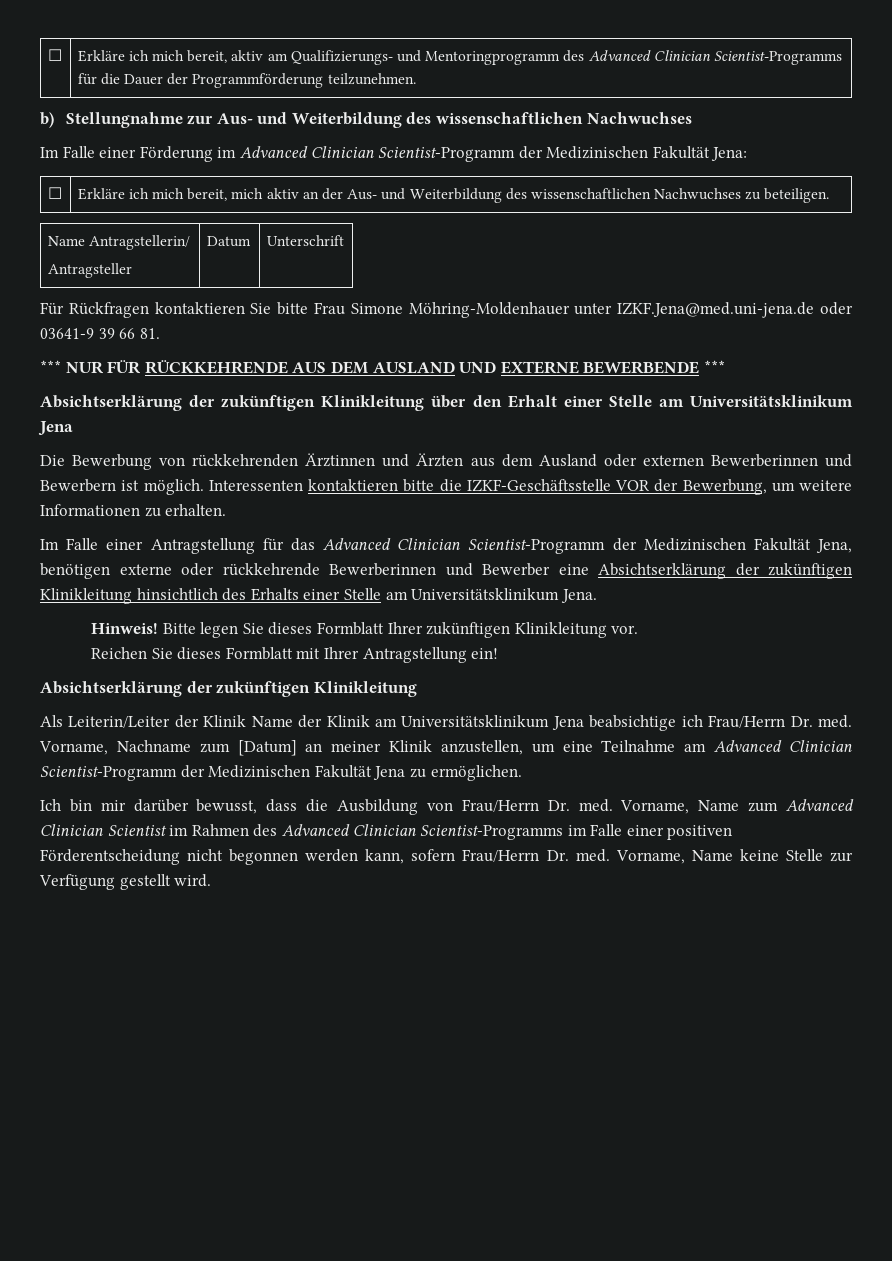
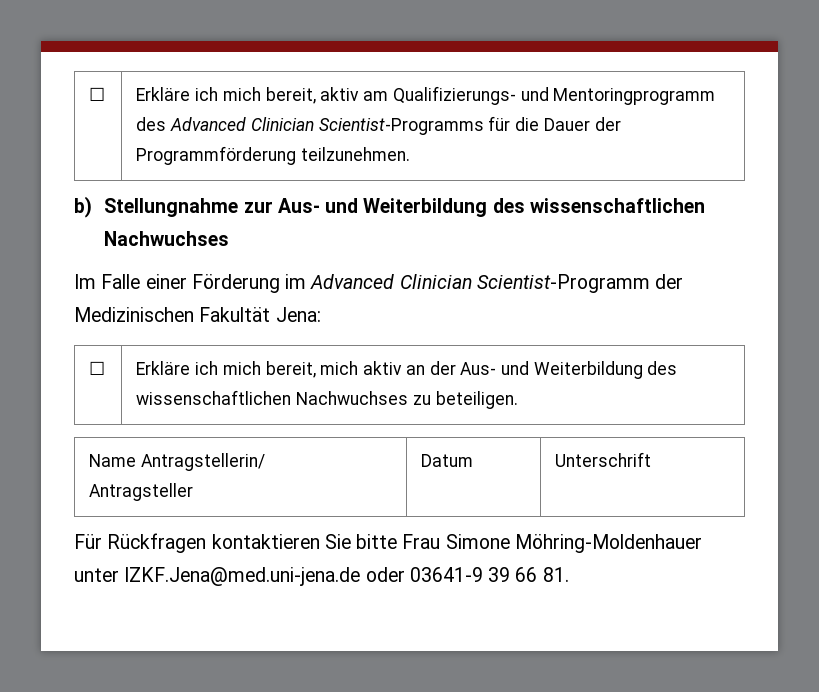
[40,360,725,374] [40,395,854,411] [38,421,73,436] [40,453,853,470] [40,479,852,495] [40,504,227,517] [40,538,852,554] [40,563,852,579] [40,588,597,604] [91,622,639,638] [91,647,499,663] [40,681,417,697] [40,715,853,731] [39,740,852,756] [40,765,522,781] [40,799,855,815] [40,824,733,840] [40,849,854,865] [39,874,212,890] // *** NUR FÜR RÜCKKEHRENDE AUS DEM AUSLAND UND EXTERNE BEWERBENDE *** // Absichtserklärung der zukünftigen Klinikleitung über den Erhalt einer Stelle am Universitätsklinikum Jena // Die Bewerbung von rückkehrenden Ärztinnen und Ärzten aus dem Ausland oder externen Bewerberinnen und Bewerbern ist möglich. Interessenten kontaktieren bitte die IZKF-Geschäftsstelle VOR der Bewerbung, um weitere Informationen zu erhalten. // Im Falle einer Antragstellung für das Advanced Clinician Scientist-Programm der Medizinischen Fakultät Jena, benötigen externe oder rückkehrende Bewerberinnen und Bewerber eine Absichtserklärung der zukünftigen Klinikleitung hinsichtlich des Erhalts einer Stelle am Universitätsklinikum Jena. // Hinweis! Bitte legen Sie dieses Formblatt Ihrer zukünftigen Klinikleitung vor. // Reichen Sie dieses Formblatt mit Ihrer Antragstellung ein! // Absichtserklärung der zukünftigen Klinikleitung // Als Leiterin/Leiter der Klinik Name der Klinik am Universitätsklinikum Jena beabsichtige ich Frau/Herrn Dr. med. Vorname, Nachname zum [Datum] an meiner Klinik anzustellen, um eine Teilnahme am Advanced Clinician Scientist-Programm der Medizinischen Fakultät Jena zu ermöglichen. // Ich bin mir darüber bewusst, dass die Ausbildung von Frau/Herrn Dr. med. Vorname, Name zum Advanced Clinician Scientist im Rahmen des Advanced Clinician Scientist-Programms im Falle einer positiven Förderentscheidung nicht begonnen werden kann, sofern Frau/Herrn Dr. med. Vorname, Name keine Stelle zur Verfügung gestellt wird. -> (569, 574) none

